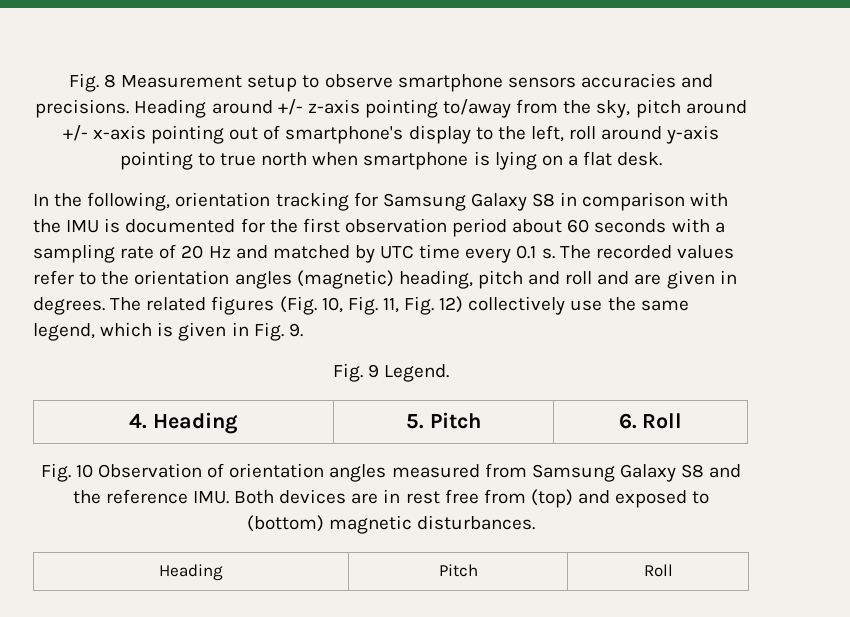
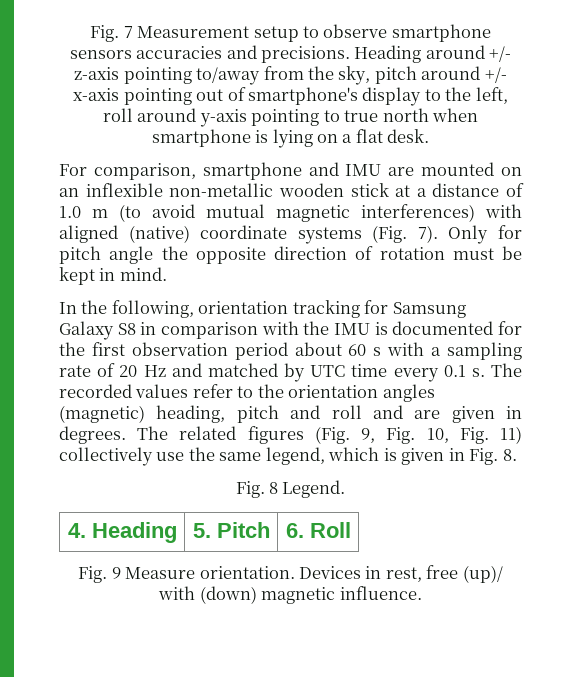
[68,73,117,92] Fig. 8 -> [90,25,133,42] Fig. 7
(663, 159) none -> [59,162,522,180] [59,183,524,197] [59,204,522,222] [59,225,522,244] [59,246,522,264] [59,267,167,285] // For comparison, smartphone and IMU are mounted on an inflexible non-metallic wooden stick at a distance of 1.0 m (to avoid mutual magnetic interferences) with aligned (native) coordinate systems (Fig. 7). Only for pitch angle the opposite direction of rotation must be kept in mind.
[594,219,667,233] seconds -> [373,347,382,356] s
[321,296,464,315] 10, Fig. 11, Fig. 12) -> [361,426,522,444] 9, Fig. 10, Fig. 11)
[288,323,303,337] [332,363,379,382] 9. // Fig. 9 -> [502,449,517,461] [235,481,278,498] 8. // Fig. 8
[75,463,742,482] [72,489,710,508] [246,515,536,534] [159,564,223,581] [438,564,478,577] [643,564,673,577] 10 Observation of orientation angles measured from Samsung Galaxy S8 and the reference IMU. Both devices are in rest free from (top) and exposed to (bottom) magnetic disturbances. // Heading | Pitch | Roll -> [111,565,503,583] [158,586,422,604] 9 Measure orientation. Devices in rest, free (up)/ with (down) magnetic influence.

